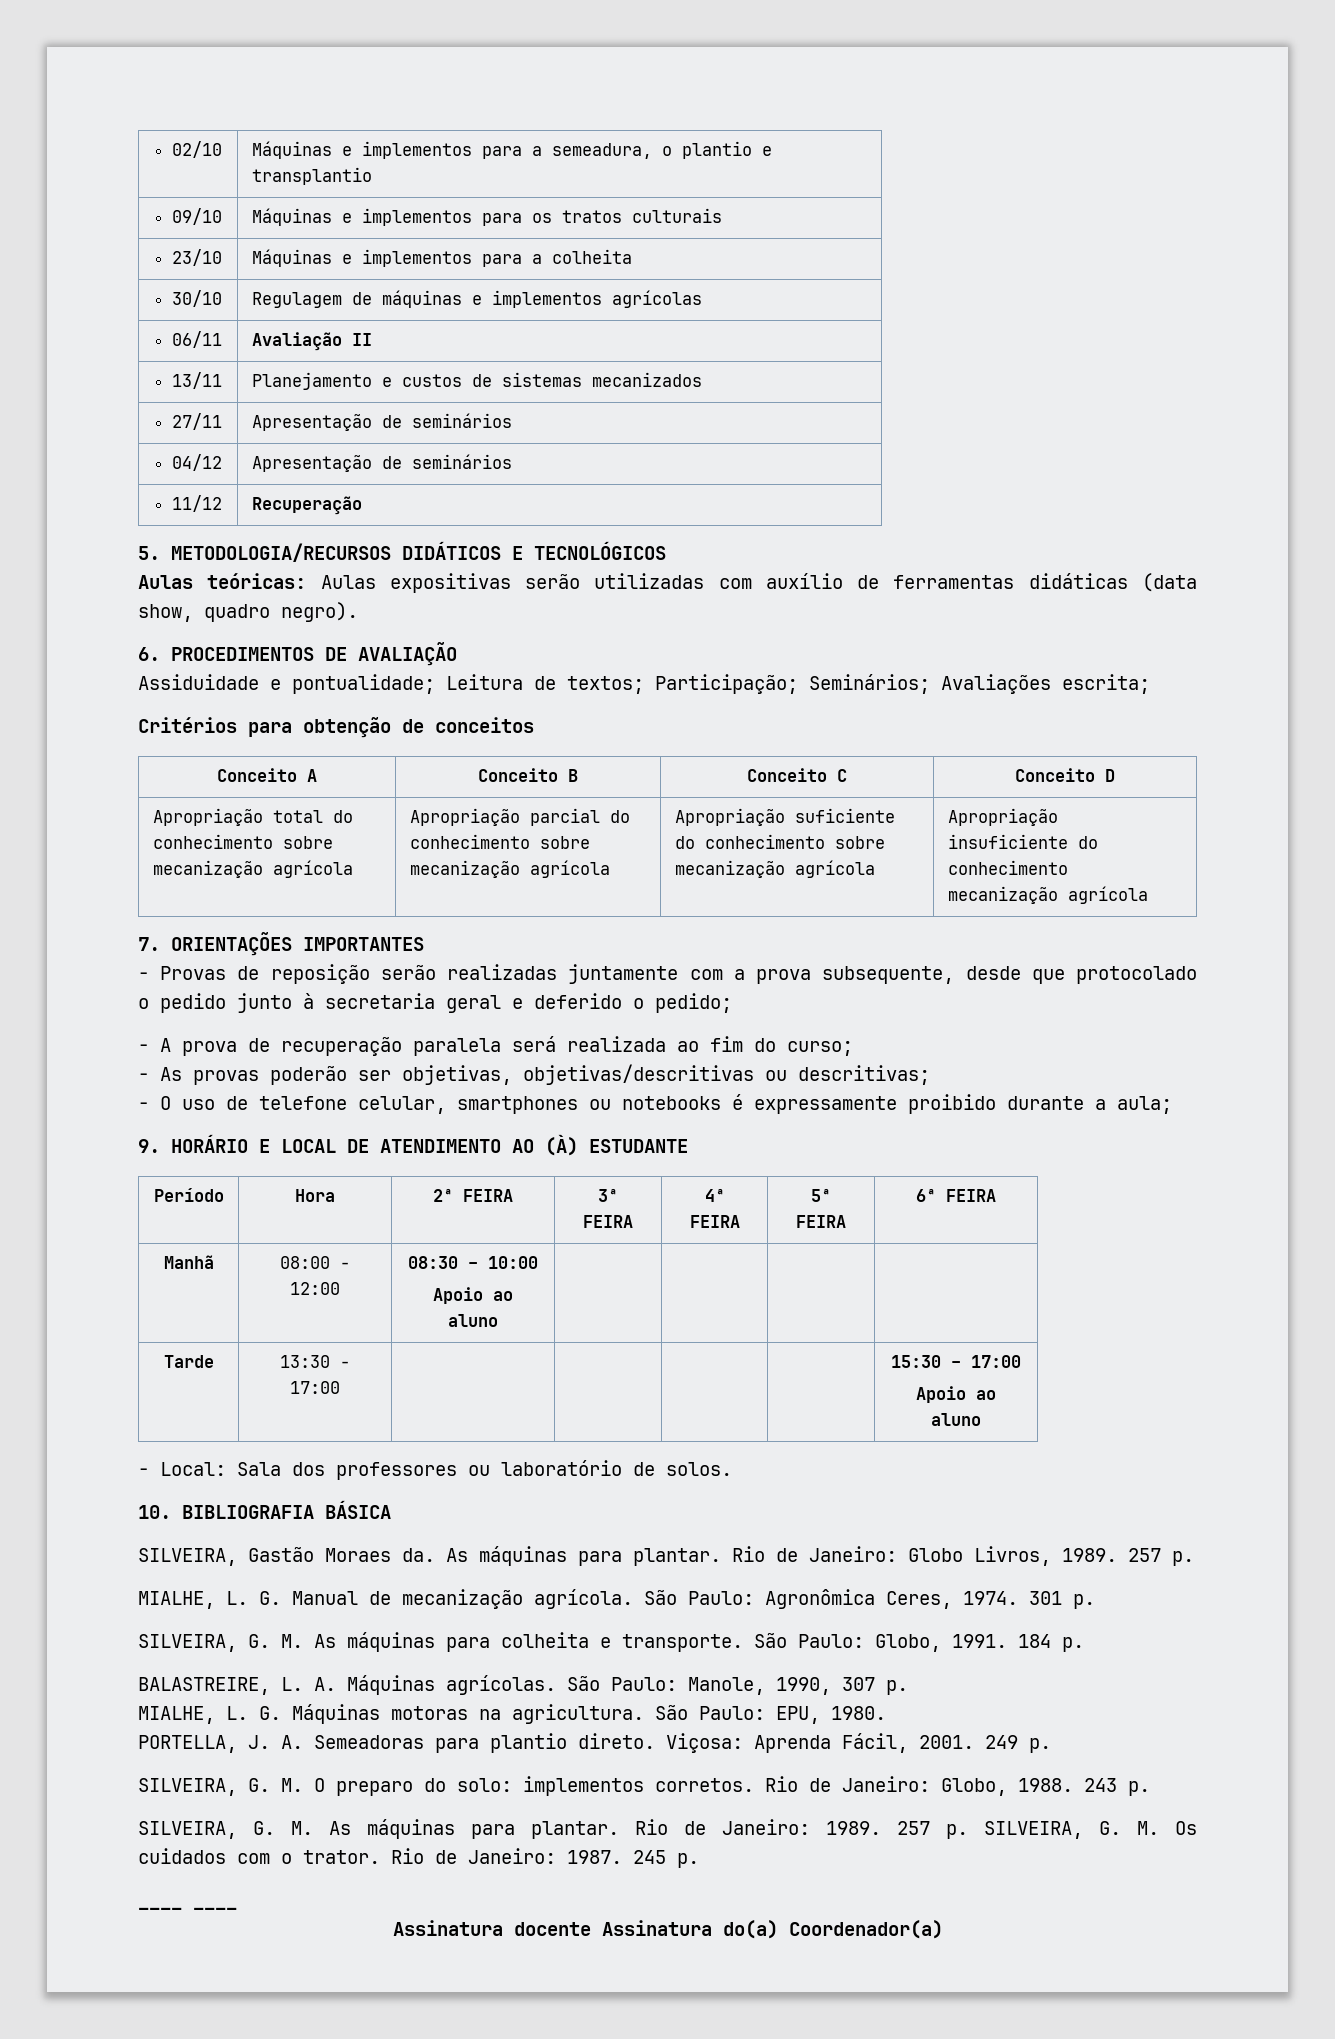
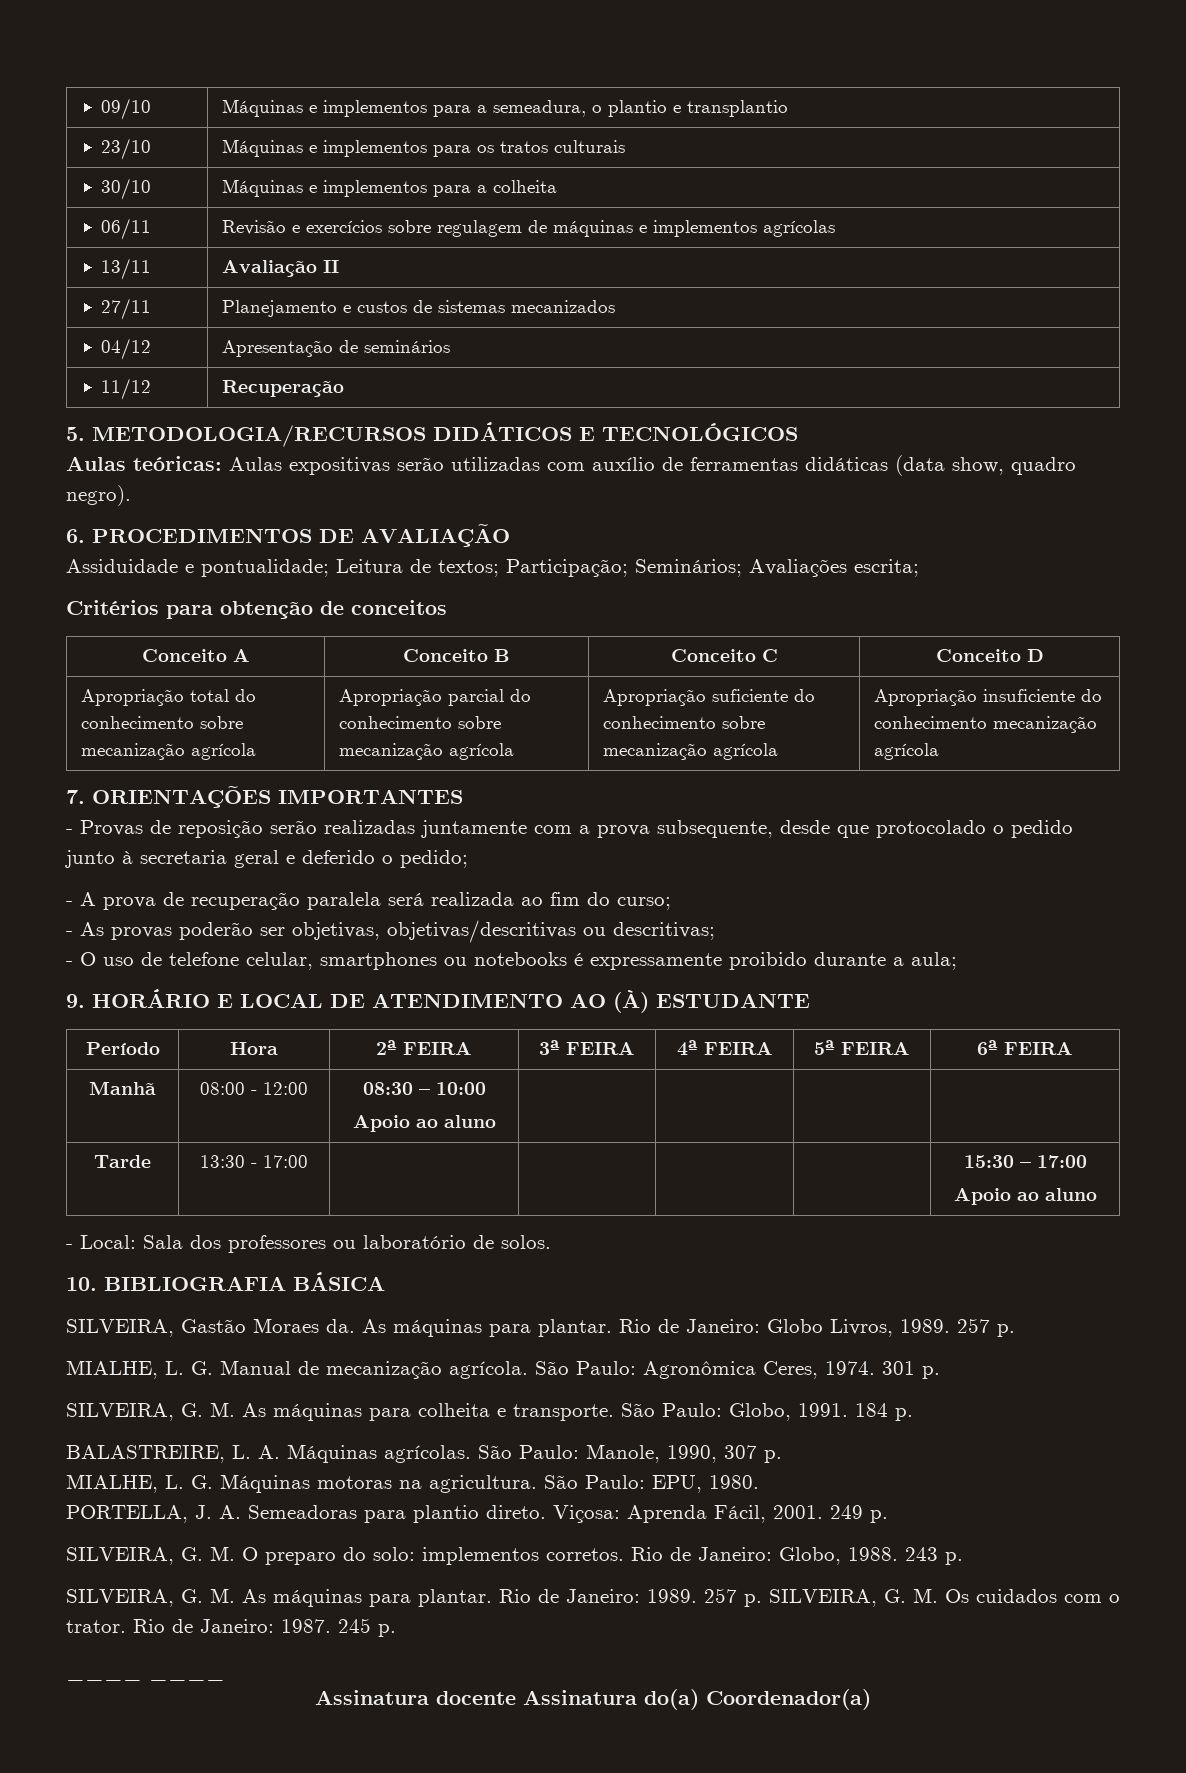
[171,141,222,158] 02/10 -> [101,98,152,120] 09/10
[171,208,222,225] 09/10 -> [101,138,152,160] 23/10
[171,249,222,266] 23/10 -> [101,178,152,200] 30/10
[171,290,222,307] [251,292,342,308] 30/10 | Regulagem -> [101,218,152,240] [221,220,522,237] 06/11 | Revisão e exercícios sobre regulagem
[171,331,222,348] 06/11 -> [101,258,152,280] 13/11
[171,372,222,389] 13/11 -> [101,298,152,320] 27/11
[171,413,222,430] [251,413,512,431] // 27/11 | Apresentação de seminários -> (615, 306) none

